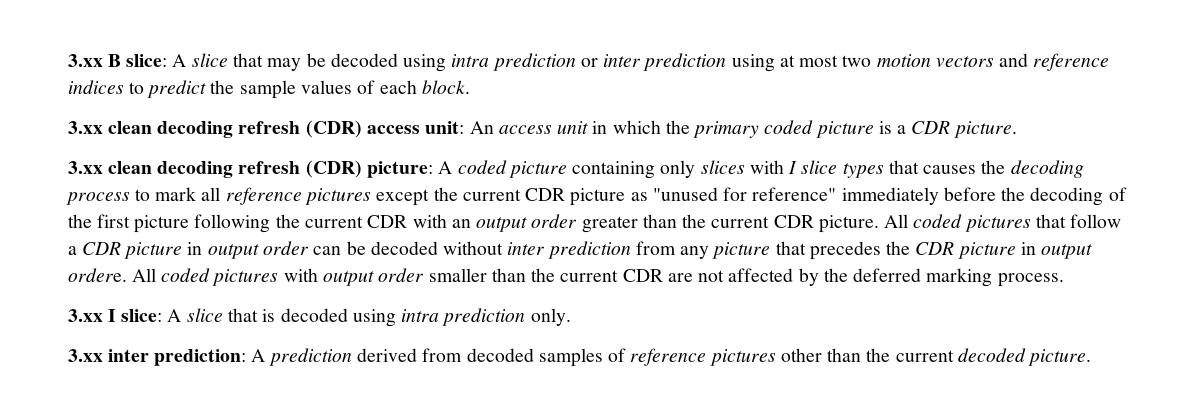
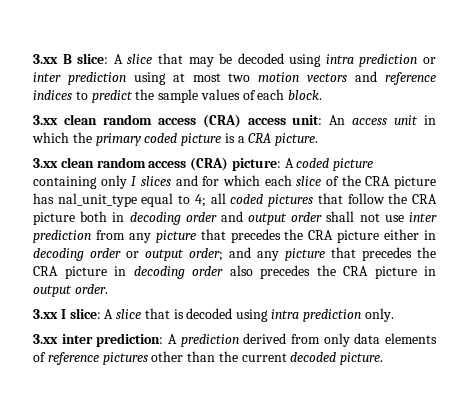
[157,120,362,138] decoding refresh (CDR) -> [102,114,241,128] random access (CRA)
[911,121,951,134] CDR -> [248,133,272,143] CRA
[157,160,362,178] decoding refresh (CDR) -> [96,157,229,171] random access (CRA)
[700,160,1084,178] [65,187,1127,206] [67,214,1122,233] [67,241,504,259] slices with I slice types that causes the decoding process to mark all reference pictures except the current CDR picture as "unused for reference" immediately before the decoding of the first picture following the current CDR with an output order greater than the current CDR picture. All coded pictures that follow a CDR picture in output order can be decoded without -> [131,175,436,189] [32,193,437,207] [32,211,404,225] I slices and for which each slice of the CRA picture has nal_unit_type equal to 4; all coded pictures that follow the CRA picture both in decoding order and output order shall not use
[915,242,1093,259] [67,268,1064,287] CDR picture in output ordere. All coded pictures with output order smaller than the current CDR are not affected by the deferred marking process. -> [308,229,436,243] [32,247,436,261] [32,265,436,279] [32,284,108,297] CRA picture either in decoding order or output order; and any picture that precedes the CRA picture in decoding order also precedes the CRA picture in output order.
[466,348,603,367] decoded samples -> [323,333,437,347] only data elements

